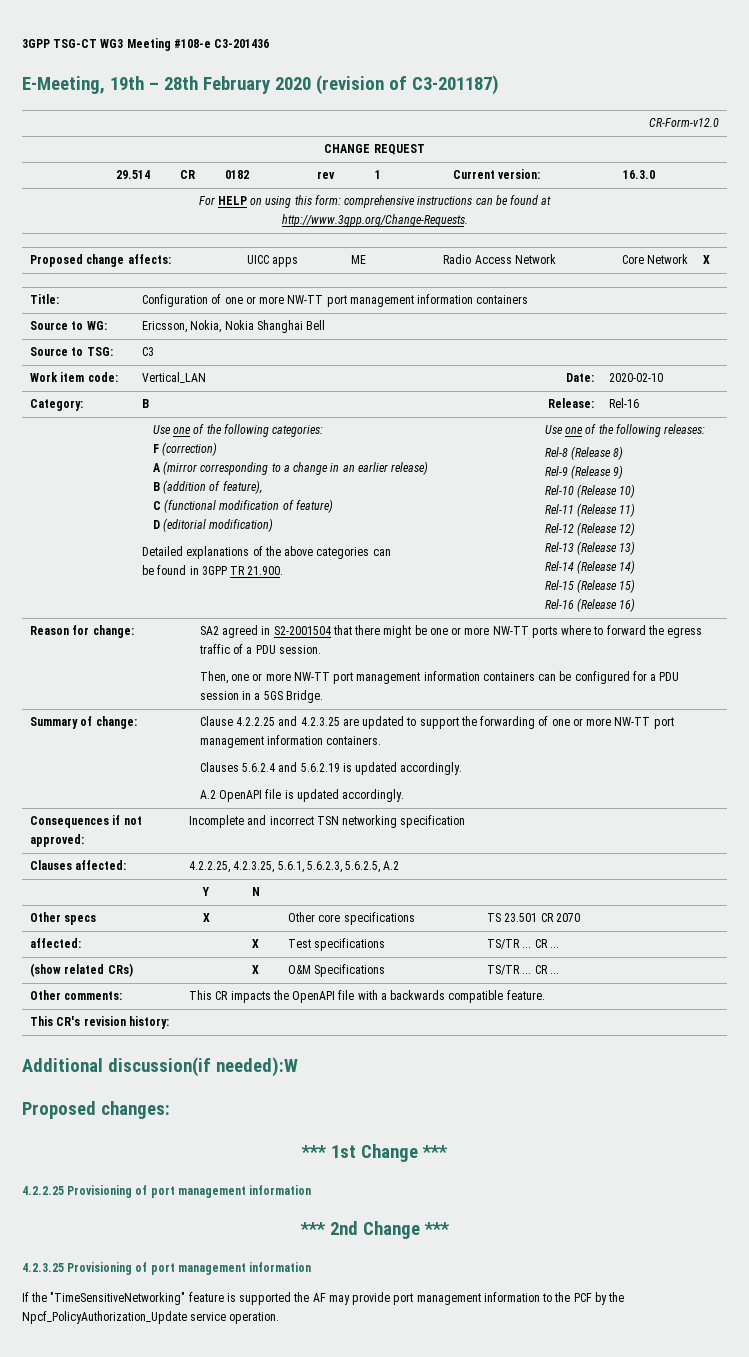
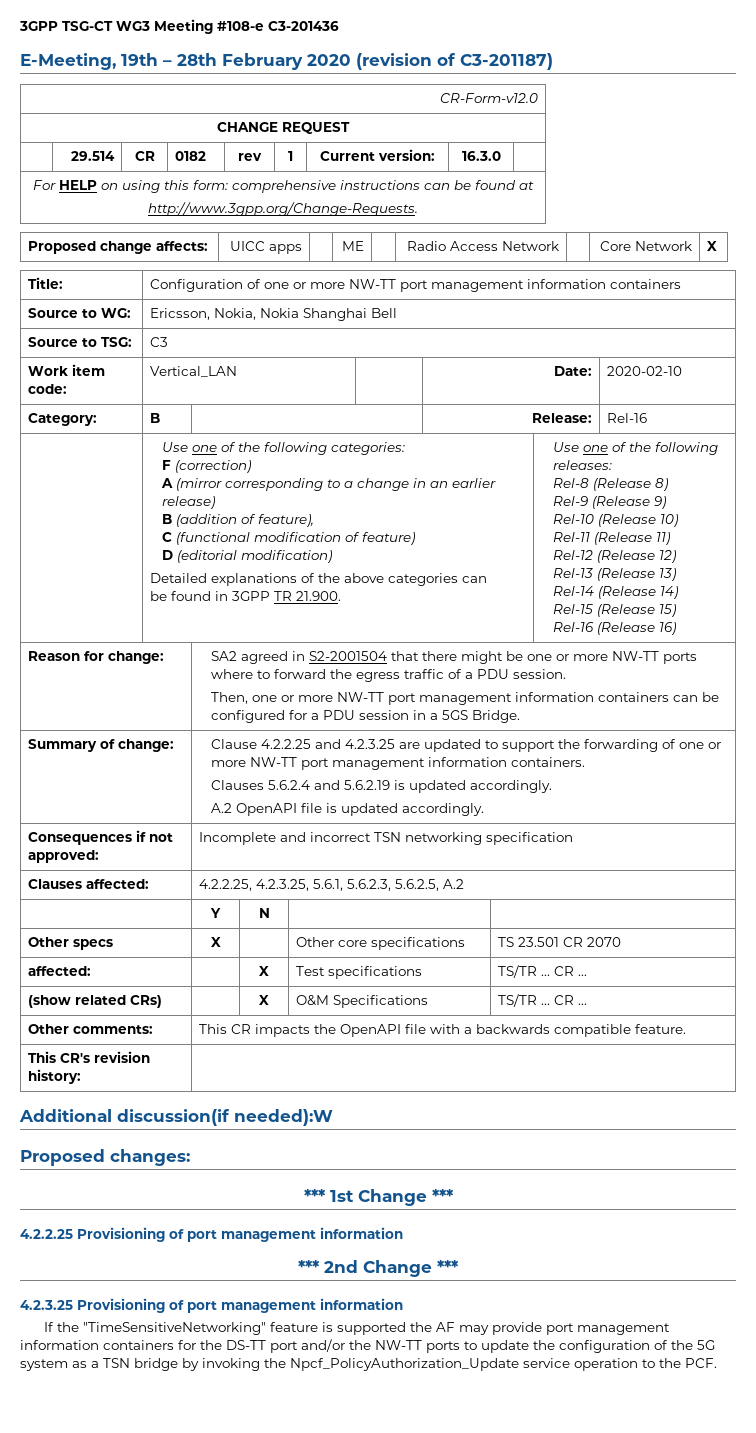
[542,1292,625,1305] [22,1311,280,1324] to the PCF by the Npcf_PolicyAuthorization_Update service operation. -> [103,1339,715,1353] [20,1358,717,1371] containers for the DS-TT port and/or the NW-TT ports to update the configuration of the 5G system as a TSN bridge by invoking the Npcf_PolicyAuthorization_Update service operation to the PCF.

